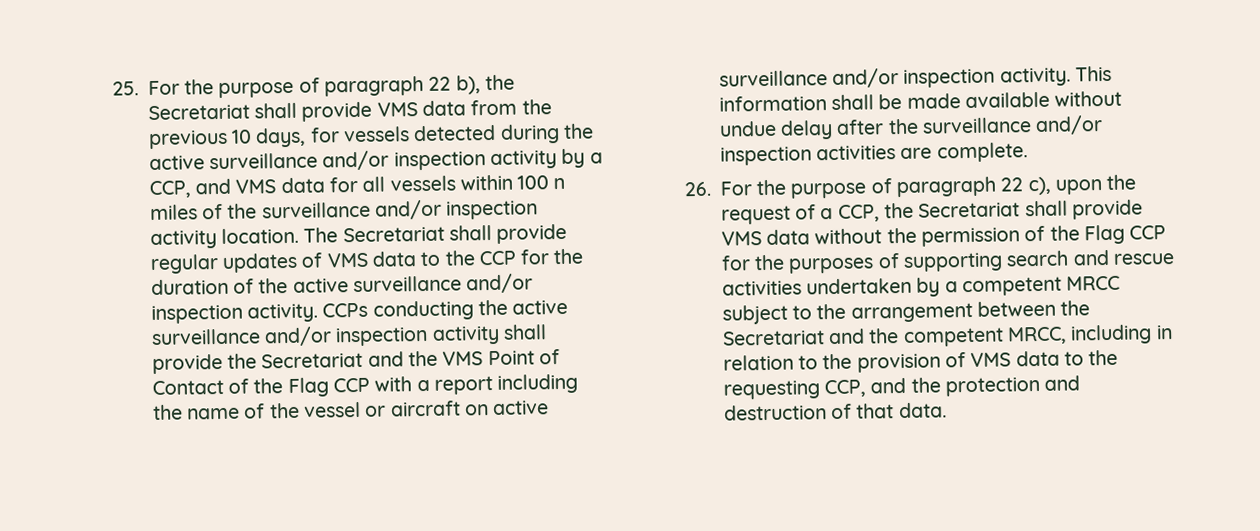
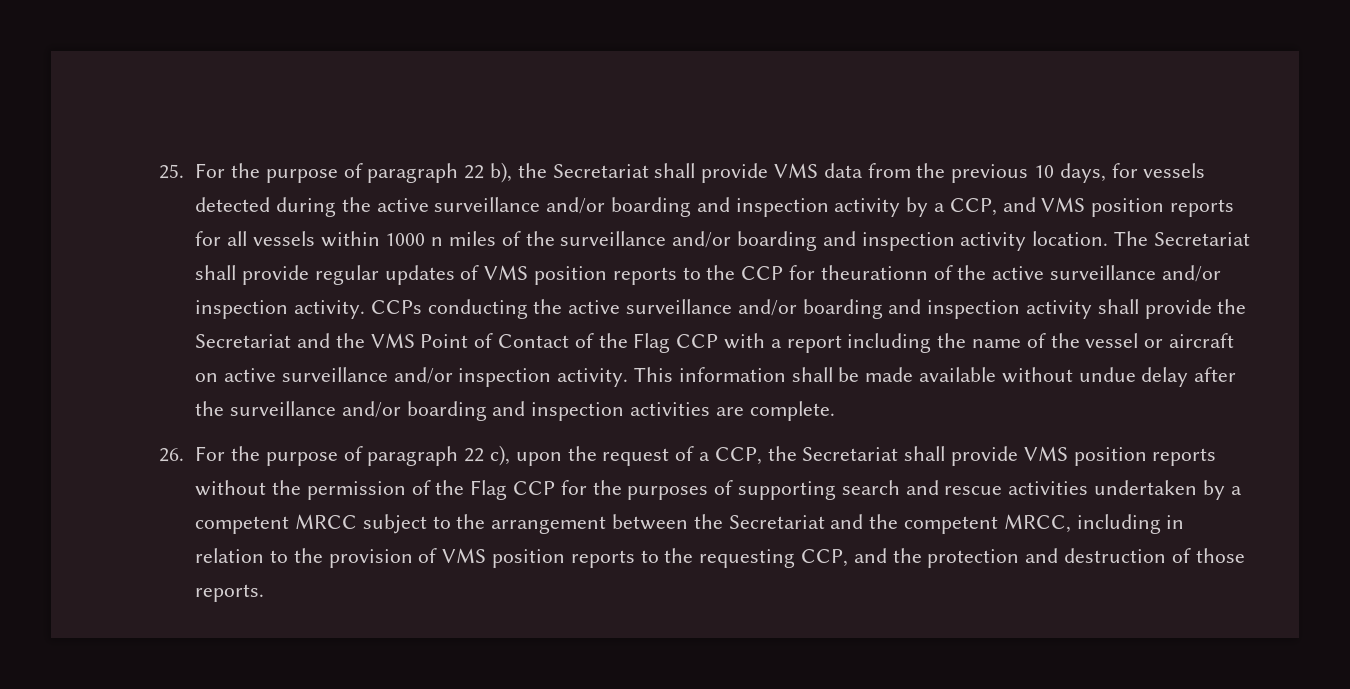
(390, 160) none -> [610,197,730,217] boarding and
[280,177,325,194] data -> [1091,198,1234,217] position reports
[517,175,550,190] 100 -> [385,233,426,246] 1000
(442, 209) none -> [736,231,856,251] boarding and
[371,251,416,267] data -> [533,266,677,285] position reports
[553,248,584,265] [150,278,229,296] the duration -> [820,265,928,280] theurationn
(333, 336) none -> [802,299,922,319] boarding and
(1104, 125) none -> [406,401,526,421] boarding and
[766,229,811,245] data -> [1073,447,1217,466] position reports
[1015,350,1060,367] data -> [491,549,635,568] position reports
[856,402,947,419] that data. -> [1195,548,1245,563] [195,584,265,602] those reports.

